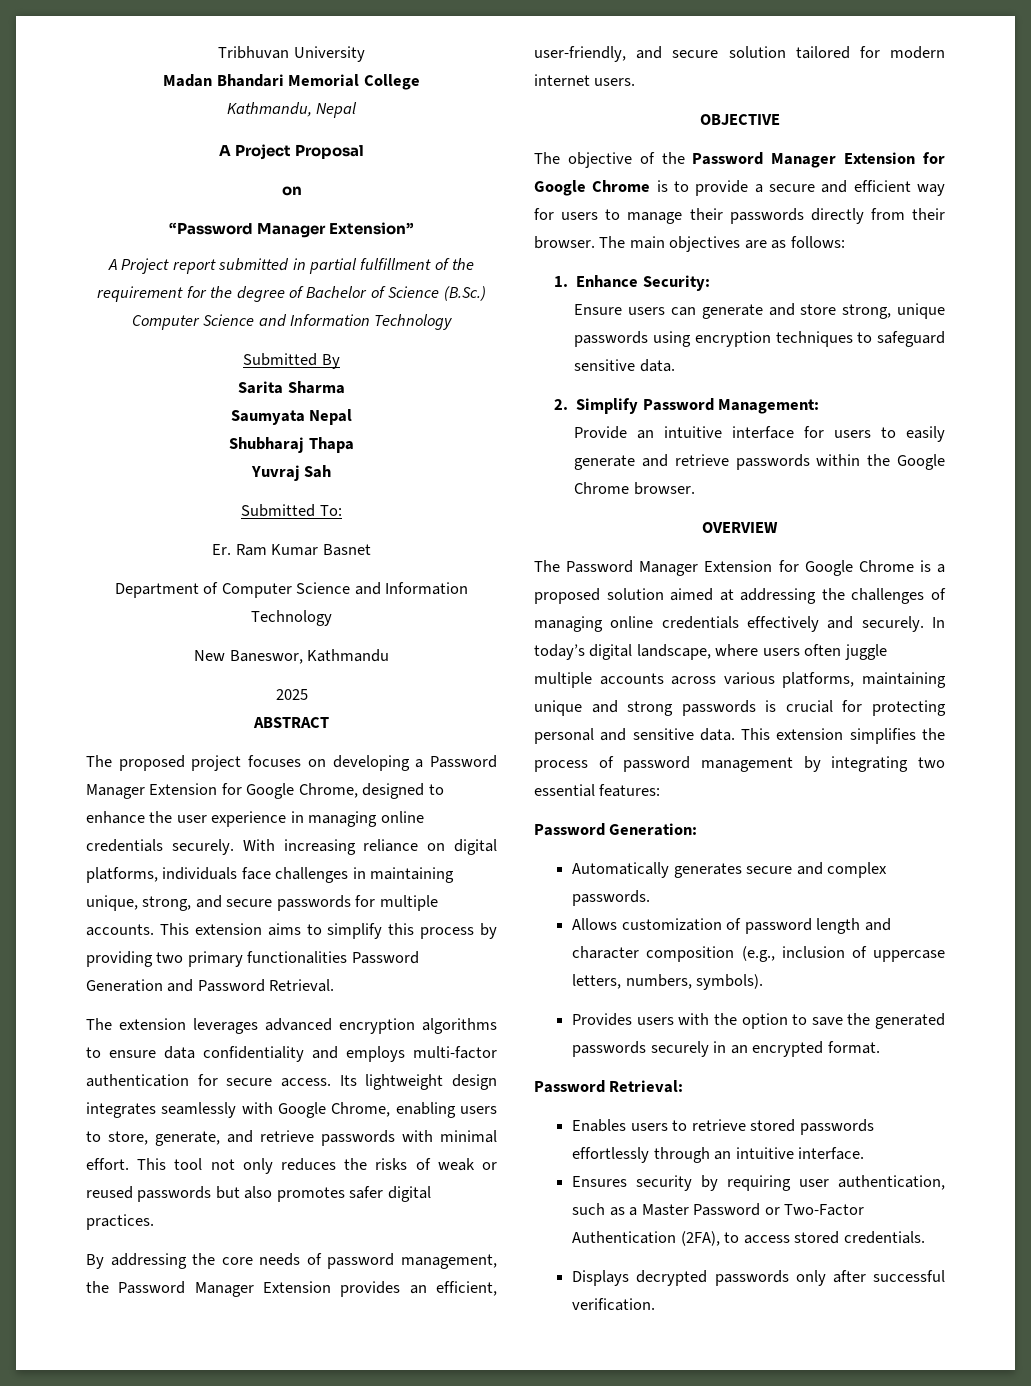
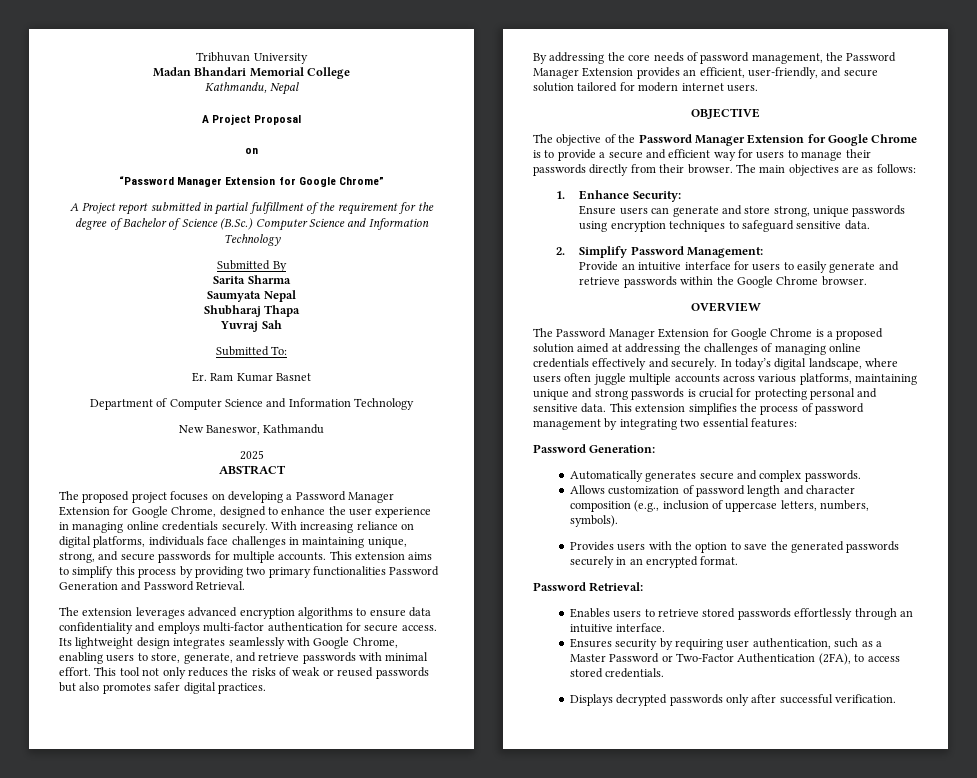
[329,222,415,235] Extension” -> [225,176,384,187] Extension for Google Chrome”

